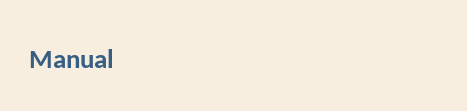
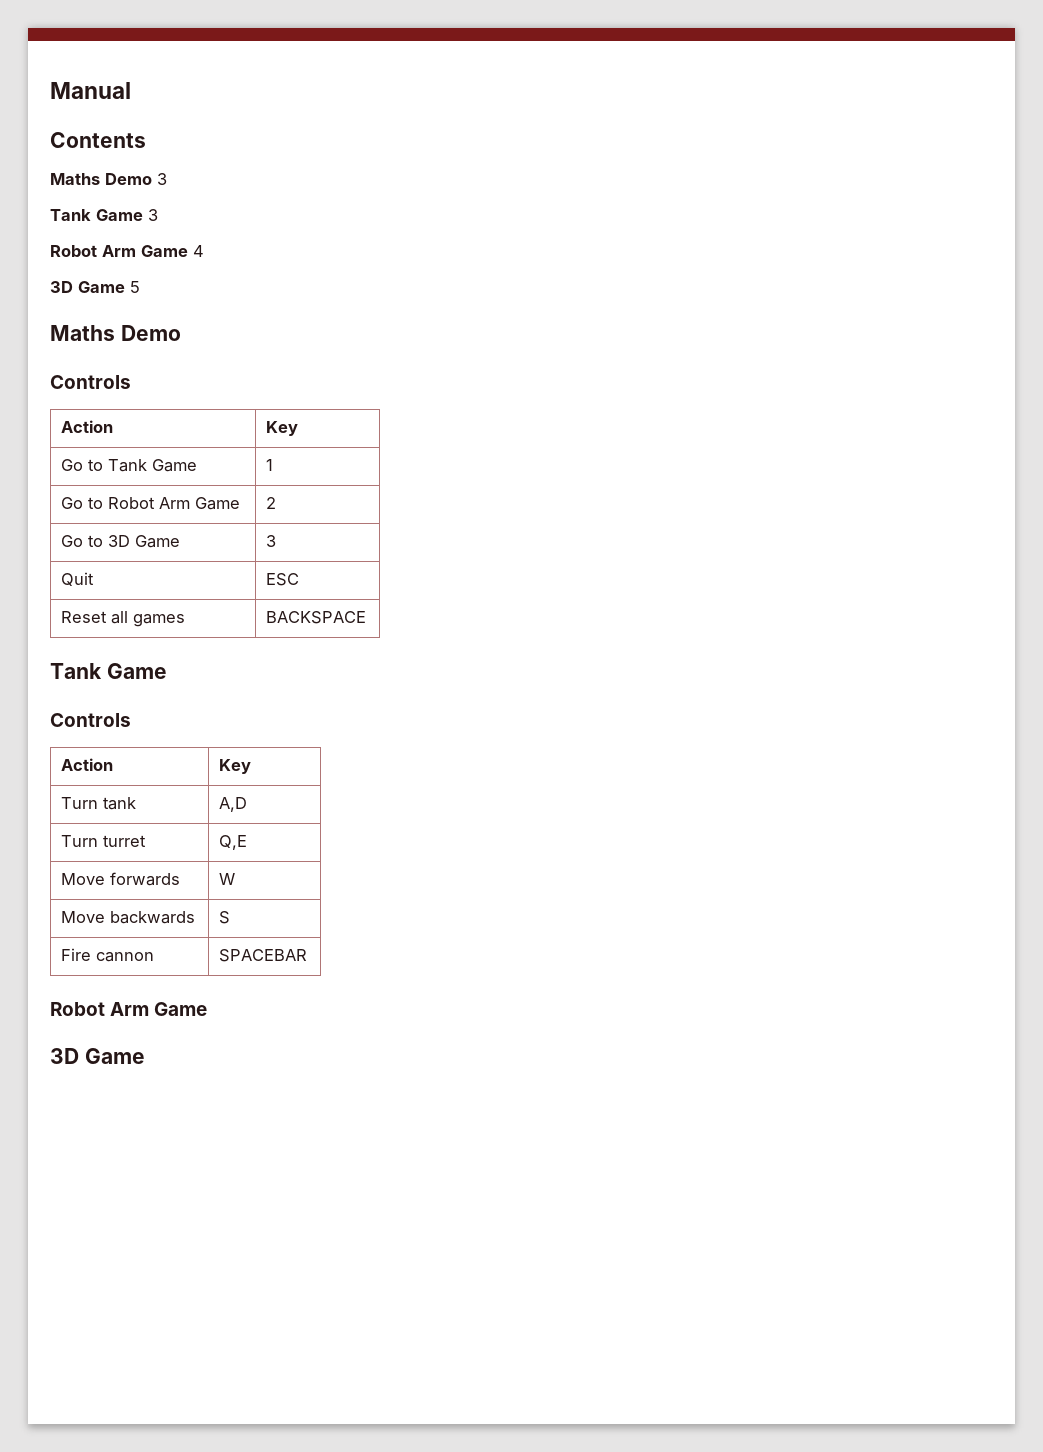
(114, 58) none -> [50,132,146,148] [50,173,167,185] [50,209,158,221] [50,245,204,257] [50,281,140,293] [50,325,181,341] [50,375,131,389] [61,420,114,433] [266,421,299,436] [61,459,198,472] [266,459,274,471] [61,497,241,510] [266,497,277,509] [61,535,181,548] [266,535,277,547] [61,572,95,586] [266,573,300,586] [61,611,186,627] [266,611,367,624] [50,663,167,679] [50,713,131,727] [61,758,114,771] [219,759,252,774] [61,797,137,810] [219,797,248,812] [61,835,147,847] [219,835,248,850] [61,872,181,886] [219,873,236,885] [61,911,196,924] [219,911,231,924] [61,948,155,962] [219,949,308,962] [50,1002,208,1016] [50,1048,145,1064] // Contents // Maths Demo 3 // Tank Game 3 // Robot Arm Game 4 // 3D Game 5 // Maths Demo // Controls // Action | Key // Go to Tank Game | 1 // Go to Robot Arm Game | 2 // Go to 3D Game | 3 // Quit | ESC // Reset all games | BACKSPACE // Tank Game // Controls // Action | Key // Turn tank | A,D // Turn turret | Q,E // Move forwards | W // Move backwards | S // Fire cannon | SPACEBAR // Robot Arm Game // 3D Game

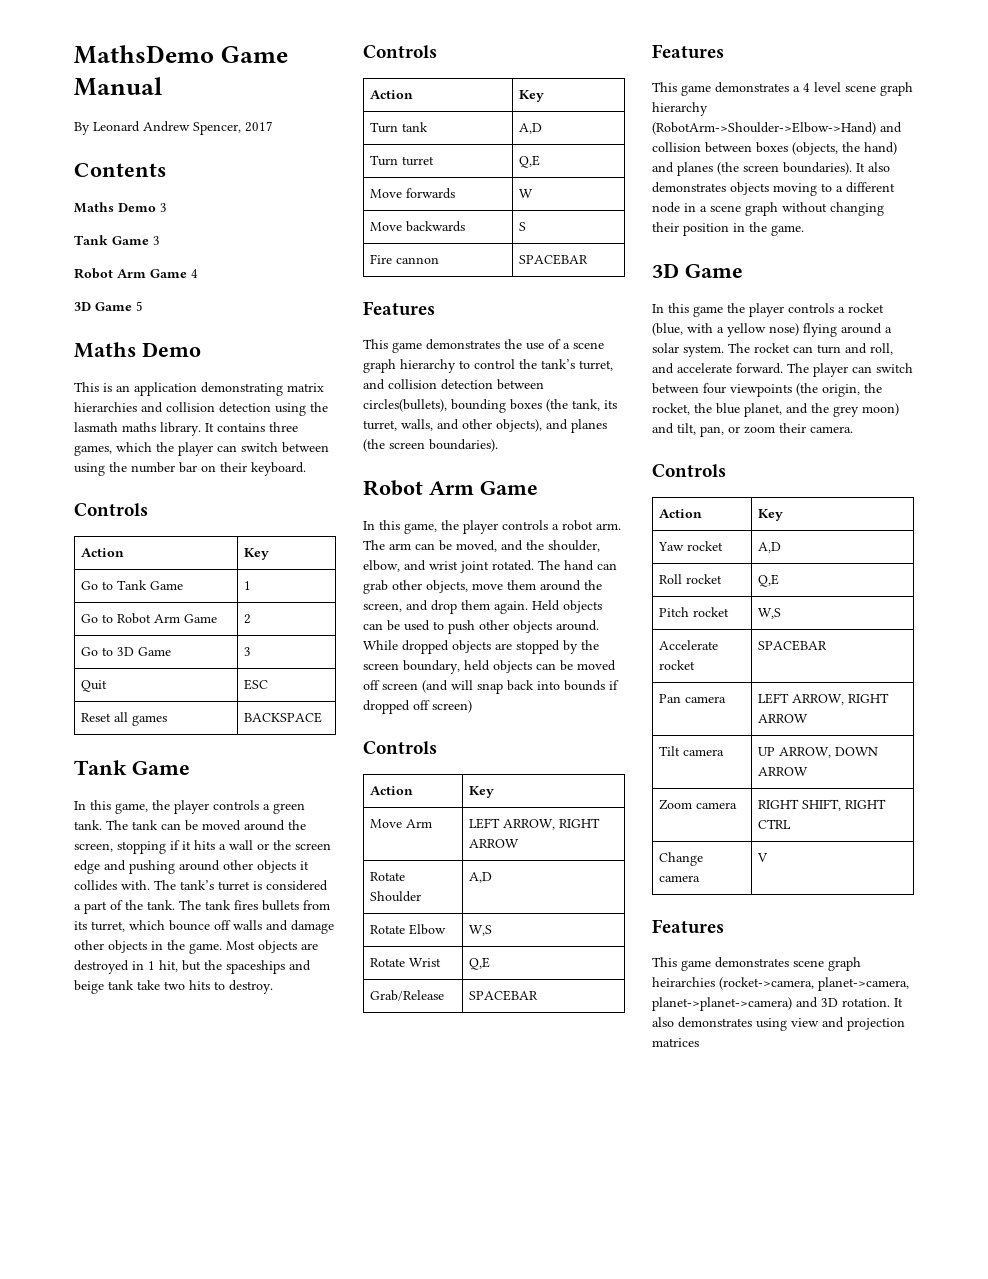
(50, 90) none -> [74,45,288,64] MathsDemo Game
(131, 90) none -> [74,121,273,135] // By Leonard Andrew Spencer, 2017
(181, 333) none -> [74,382,324,396] [74,402,328,416] [74,422,298,436] [74,442,329,456] [74,462,306,476] // This is an application demonstrating matrix hierarchies and collision detection using the lasmath maths library. It contains three games, which the player can switch between using the number bar on their keyboard.
(167, 671) none -> [74,800,305,814] [74,820,306,831] [74,840,331,854] [74,860,309,874] [74,880,328,891] [74,900,330,914] [74,920,334,934] [74,940,318,954] [74,960,311,974] [74,980,273,994] // In this game, the player controls a green tank. The tank can be moved around the screen, stopping if it hits a wall or the screen edge and pushing around other objects it collides with. The tank’s turret is considered a part of the tank. The tank fires bullets from its turret, which bounce off walls and damage other objects in the game. Most objects are destroyed in 1 hit, but the spaceships and beige tank take two hits to destroy.
[50,1002,208,1016] [50,1048,145,1064] Robot Arm Game // 3D Game -> [363,301,435,316] [363,339,604,353] [363,359,613,373] [363,379,544,390] [363,399,617,413] [363,419,607,433] [363,439,498,452] [363,480,538,496] [363,520,621,534] [363,540,600,552] [363,560,617,573] [363,580,602,594] [363,600,602,614] [363,620,599,634] [363,640,599,654] [363,660,616,674] [363,680,619,694] [363,700,472,714] [363,741,437,754] [369,786,413,795] [468,786,494,798] [369,819,432,828] [468,818,600,830] [468,839,519,848] [369,872,405,881] [369,891,421,902] [468,872,492,883] [369,924,446,935] [468,925,492,936] [369,958,441,967] [468,957,490,970] [369,990,444,1001] [468,990,538,1001] [652,44,724,59] [652,82,913,96] [652,102,708,116] [652,122,902,135] [652,142,897,155] [652,162,890,176] [652,182,895,196] [652,202,884,216] [652,222,804,236] [652,263,743,278] [652,303,884,317] [652,323,892,337] [652,343,893,357] [652,363,913,377] [652,383,882,397] [652,403,899,417] [652,423,853,437] [652,464,726,477] [658,509,702,518] [757,509,783,521] [657,541,723,551] [757,542,781,553] [658,574,722,584] [757,574,779,587] [658,607,729,617] [757,608,781,619] [658,640,718,650] [658,660,695,670] [757,640,827,651] [658,694,726,703] [757,693,889,705] [757,714,808,723] [658,746,724,756] [757,747,878,758] [757,767,808,776] [658,799,737,810] [757,799,886,811] [757,819,791,829] [658,852,703,866] [658,875,700,882] [756,853,768,862] [652,919,724,934] [652,957,861,971] [652,977,909,991] [652,997,903,1011] [652,1017,905,1031] [652,1038,699,1047] Features // This game demonstrates the use of a scene graph hierarchy to control the tank’s turret, and collision detection between circles(bullets), bounding boxes (the tank, its turret, walls, and other objects), and planes (the screen boundaries). // Robot Arm Game // In this game, the player controls a robot arm. The arm can be moved, and the shoulder, elbow, and wrist joint rotated. The hand can grab other objects, move them around the screen, and drop them again. Held objects can be used to push other objects around. While dropped objects are stopped by the screen boundary, held objects can be moved off screen (and will snap back into bounds if dropped off screen) // Controls // Action | Key // Move Arm | LEFT ARROW, RIGHT ARROW // Rotate Shoulder | A,D // Rotate Elbow | W,S // Rotate Wrist | Q,E // Grab/Release | SPACEBAR // Features // This game demonstrates a 4 level scene graph hierarchy (RobotArm->Shoulder->Elbow->Hand) and collision between boxes (objects, the hand) and planes (the screen boundaries). It also demonstrates objects moving to a different node in a scene graph without changing their position in the game. // 3D Game // In this game the player controls a rocket (blue, with a yellow nose) flying around a solar system. The rocket can turn and roll, and accelerate forward. The player can switch between four viewpoints (the origin, the rocket, the blue planet, and the grey moon) and tilt, pan, or zoom their camera. // Controls // Action | Key // Yaw rocket | A,D // Roll rocket | Q,E // Pitch rocket | W,S // Accelerate rocket | SPACEBAR // Pan camera | LEFT ARROW, RIGHT ARROW // Tilt camera | UP ARROW, DOWN ARROW // Zoom camera | RIGHT SHIFT, RIGHT CTRL // Change camera | V // Features // This game demonstrates scene graph heirarchies (rocket->camera, planet->camera, planet->planet->camera) and 3D rotation. It also demonstrates using view and projection matrices

